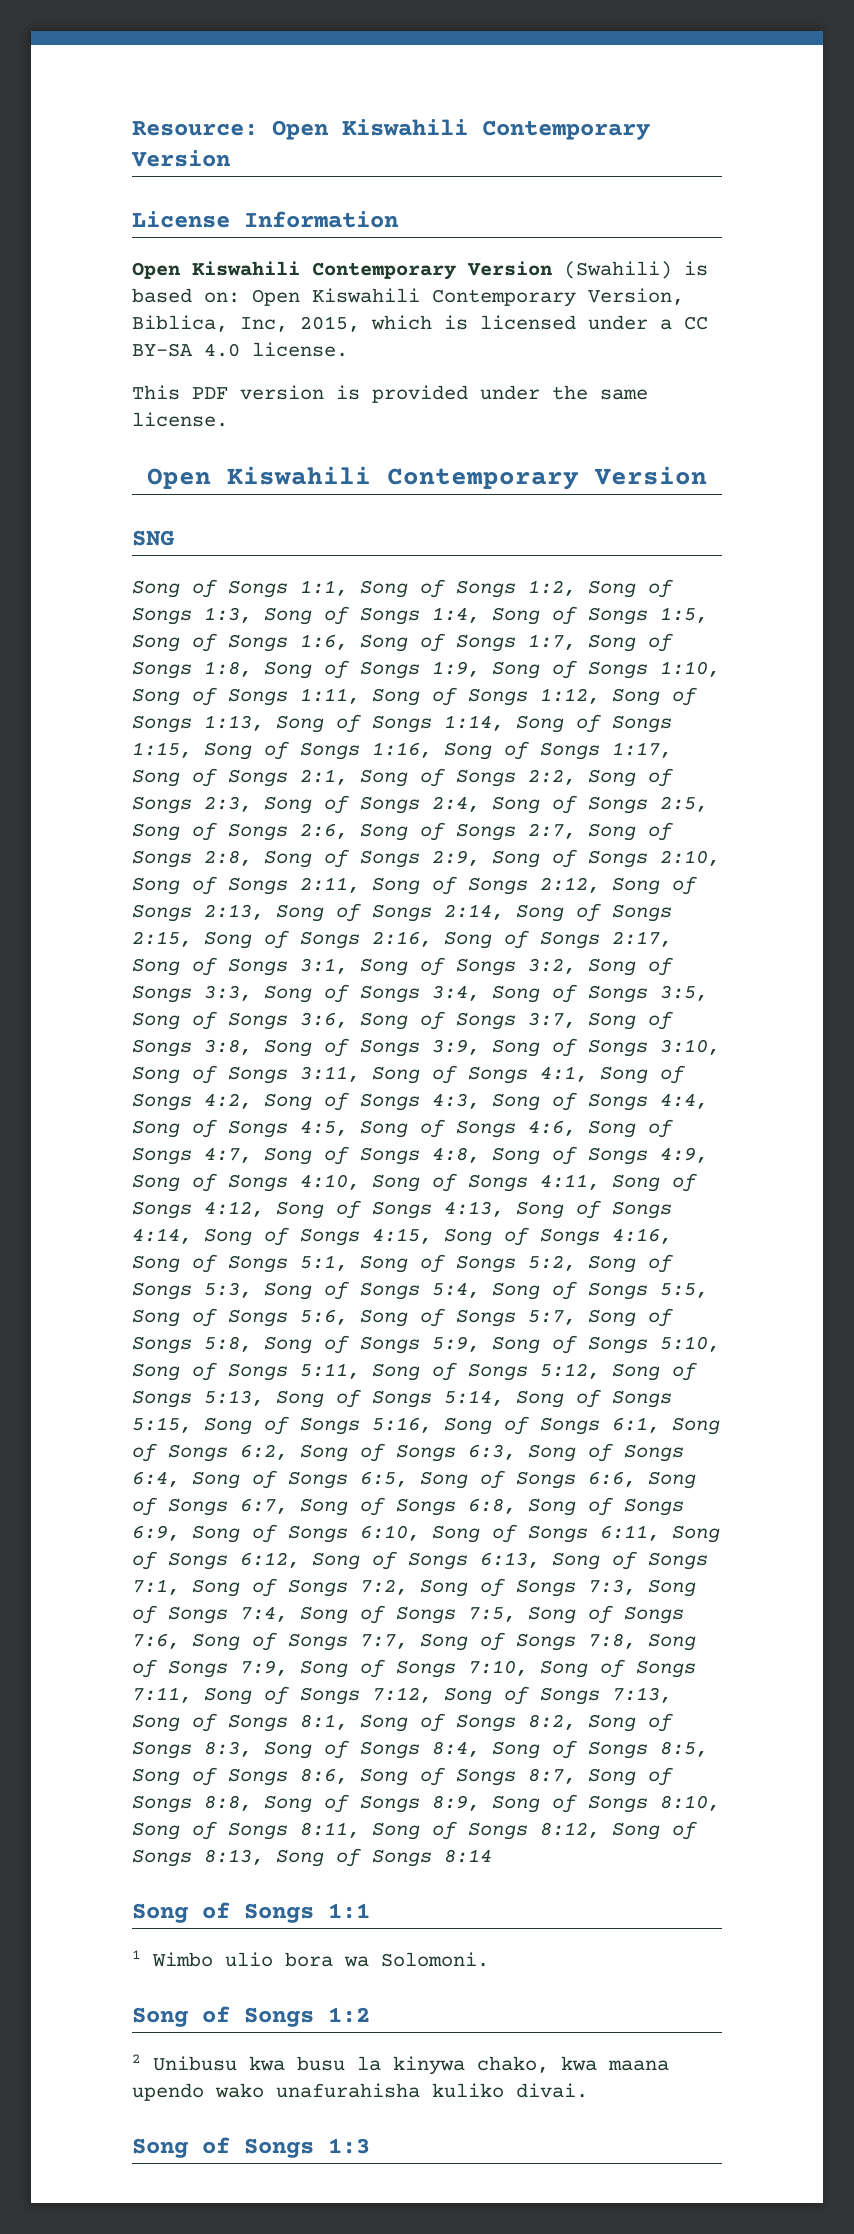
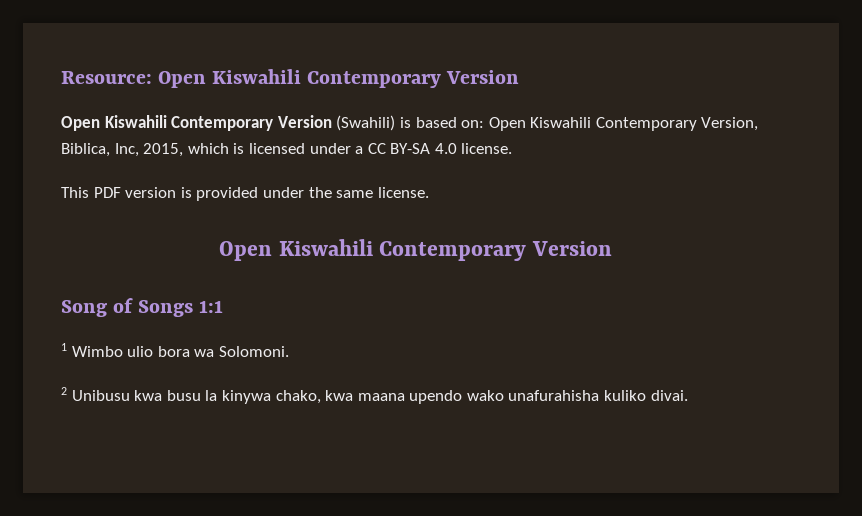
[132,211,399,228] // License Information -> (520, 77) none
[132,530,174,546] [132,579,674,598] [132,606,708,625] [132,633,674,652] [132,660,720,679] [132,687,698,706] [132,714,672,733] [132,741,672,760] [132,768,674,787] [132,795,708,814] [132,822,674,841] [132,849,720,868] [132,876,698,895] [132,903,672,922] [132,930,672,949] [132,957,674,976] [132,984,708,1003] [132,1011,674,1030] [132,1038,720,1057] [132,1065,686,1084] [132,1092,708,1111] [132,1119,674,1138] [132,1146,708,1165] [132,1173,698,1192] [132,1200,672,1219] [132,1227,672,1246] [132,1254,674,1273] [132,1281,708,1300] [132,1308,674,1327] [132,1335,720,1354] [132,1362,698,1381] [132,1389,672,1408] [132,1416,720,1435] [132,1443,684,1462] [132,1470,696,1489] [132,1497,684,1516] [132,1524,720,1543] [132,1551,708,1570] [132,1578,696,1597] [132,1605,684,1624] [132,1632,696,1651] [132,1659,696,1678] [132,1686,672,1705] [132,1713,674,1732] [132,1740,708,1759] [132,1767,674,1786] [132,1794,720,1813] [132,1821,698,1840] [132,1848,492,1867] // SNG // Song of Songs 1:1, Song of Songs 1:2, Song of Songs 1:3, Song of Songs 1:4, Song of Songs 1:5, Song of Songs 1:6, Song of Songs 1:7, Song of Songs 1:8, Song of Songs 1:9, Song of Songs 1:10, Song of Songs 1:11, Song of Songs 1:12, Song of Songs 1:13, Song of Songs 1:14, Song of Songs 1:15, Song of Songs 1:16, Song of Songs 1:17, Song of Songs 2:1, Song of Songs 2:2, Song of Songs 2:3, Song of Songs 2:4, Song of Songs 2:5, Song of Songs 2:6, Song of Songs 2:7, Song of Songs 2:8, Song of Songs 2:9, Song of Songs 2:10, Song of Songs 2:11, Song of Songs 2:12, Song of Songs 2:13, Song of Songs 2:14, Song of Songs 2:15, Song of Songs 2:16, Song of Songs 2:17, Song of Songs 3:1, Song of Songs 3:2, Song of Songs 3:3, Song of Songs 3:4, Song of Songs 3:5, Song of Songs 3:6, Song of Songs 3:7, Song of Songs 3:8, Song of Songs 3:9, Song of Songs 3:10, Song of Songs 3:11, Song of Songs 4:1, Song of Songs 4:2, Song of Songs 4:3, Song of Songs 4:4, Song of Songs 4:5, Song of Songs 4:6, Song of Songs 4:7, Song of Songs 4:8, Song of Songs 4:9, Song of Songs 4:10, Song of Songs 4:11, Song of Songs 4:12, Song of Songs 4:13, Song of Songs 4:14, Song of Songs 4:15, Song of Songs 4:16, Song of Songs 5:1, Song of Songs 5:2, Song of Songs 5:3, Song of Songs 5:4, Song of Songs 5:5, Song of Songs 5:6, Song of Songs 5:7, Song of Songs 5:8, Song of Songs 5:9, Song of Songs 5:10, Song of Songs 5:11, Song of Songs 5:12, Song of Songs 5:13, Song of Songs 5:14, Song of Songs 5:15, Song of Songs 5:16, Song of Songs 6:1, Song of Songs 6:2, Song of Songs 6:3, Song of Songs 6:4, Song of Songs 6:5, Song of Songs 6:6, Song of Songs 6:7, Song of Songs 6:8, Song of Songs 6:9, Song of Songs 6:10, Song of Songs 6:11, Song of Songs 6:12, Song of Songs 6:13, Song of Songs 7:1, Song of Songs 7:2, Song of Songs 7:3, Song of Songs 7:4, Song of Songs 7:5, Song of Songs 7:6, Song of Songs 7:7, Song of Songs 7:8, Song of Songs 7:9, Song of Songs 7:10, Song of Songs 7:11, Song of Songs 7:12, Song of Songs 7:13, Song of Songs 8:1, Song of Songs 8:2, Song of Songs 8:3, Song of Songs 8:4, Song of Songs 8:5, Song of Songs 8:6, Song of Songs 8:7, Song of Songs 8:8, Song of Songs 8:9, Song of Songs 8:10, Song of Songs 8:11, Song of Songs 8:12, Song of Songs 8:13, Song of Songs 8:14 -> (612, 248) none
[132,2006,370,2027] // Song of Songs 1:2 -> (289, 351) none
[132,2137,370,2158] // Song of Songs 1:3 -> (688, 395) none

